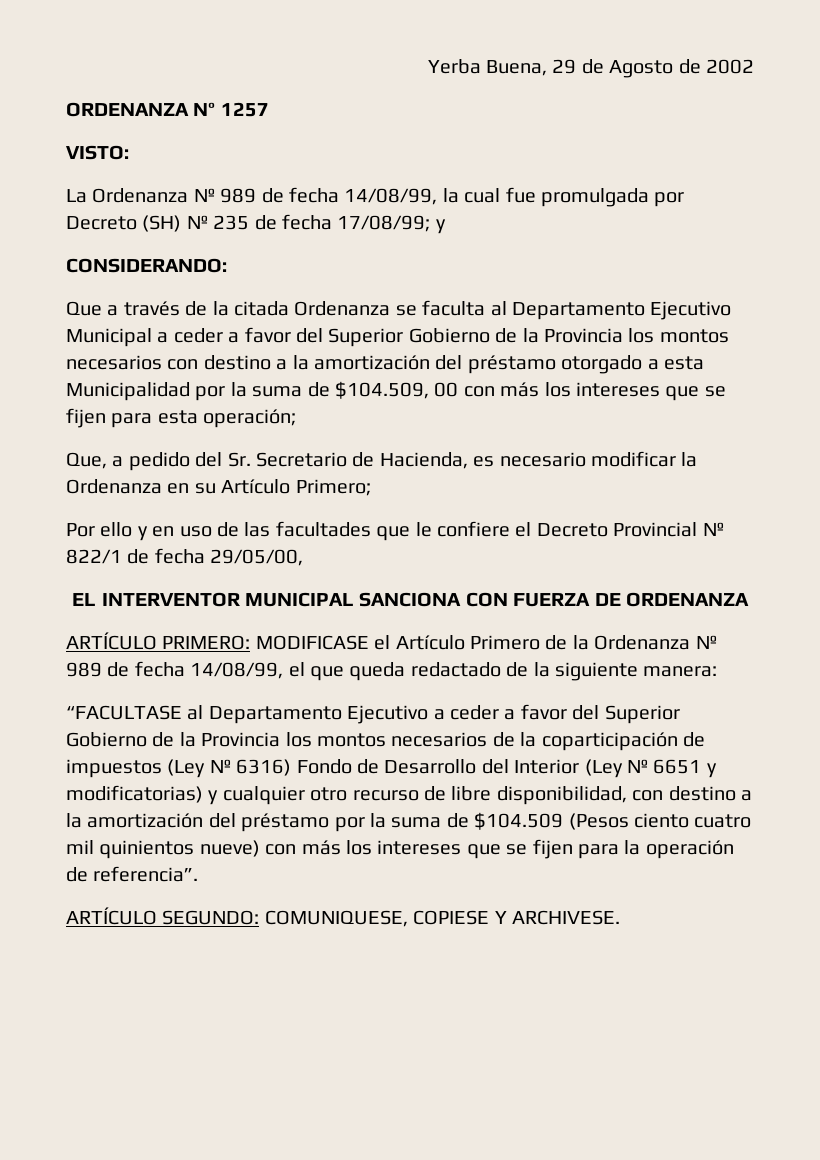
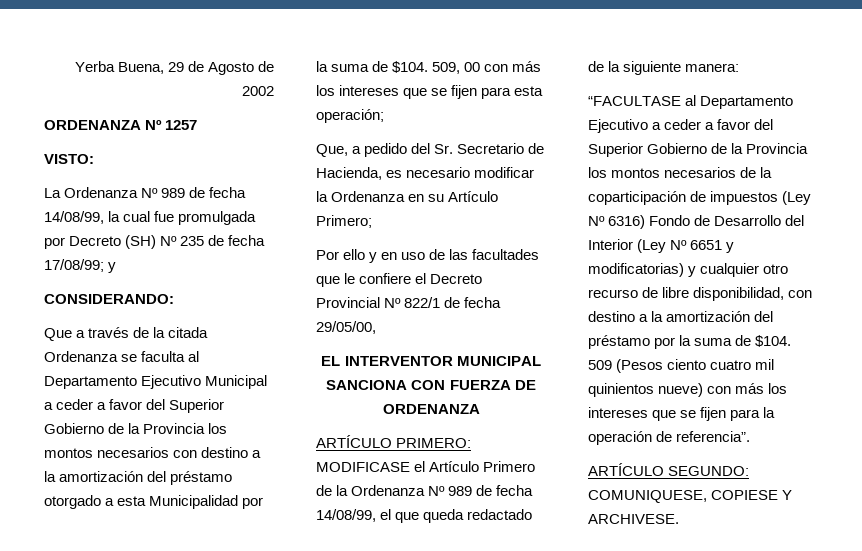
[335,381,429,399] $104.509, -> [392,61,461,74] $104. 509,
[474,812,564,830] $104.509 -> [755,335,792,347] [588,360,612,370] $104. 509

